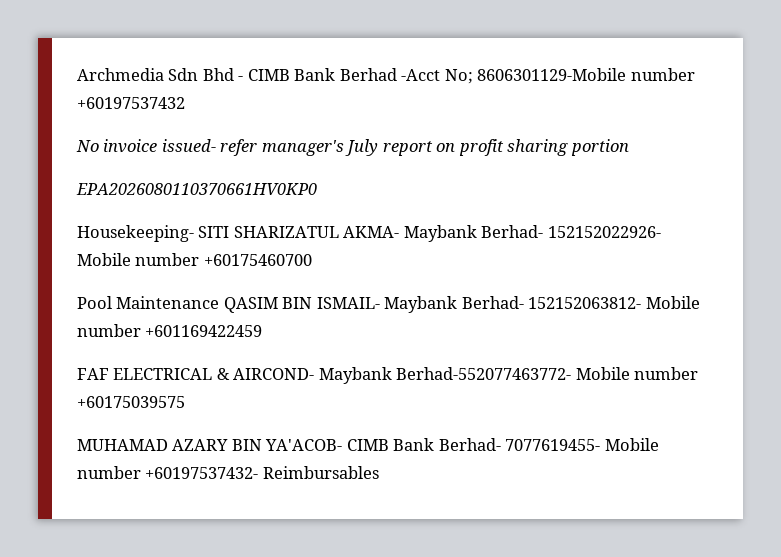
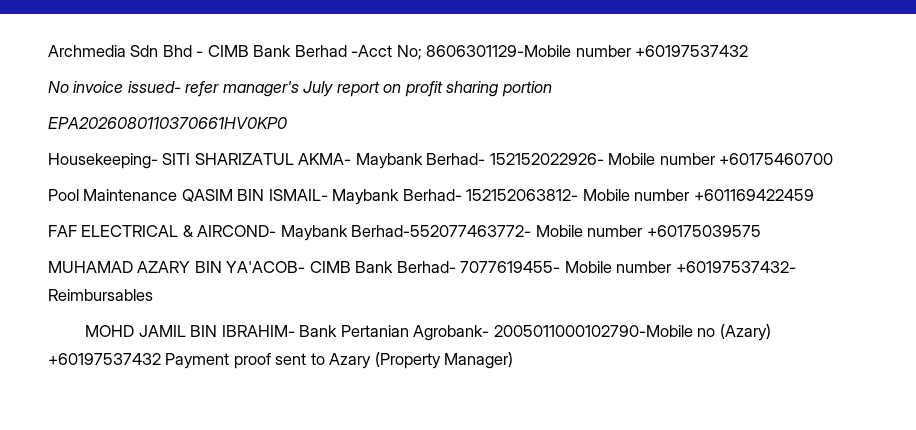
(379, 472) none -> [85,324,771,341] [48,352,514,369] // MOHD JAMIL BIN IBRAHIM- Bank Pertanian Agrobank- 2005011000102790-Mobile no (Azary) +60197537432 Payment proof sent to Azary (Property Manager)

